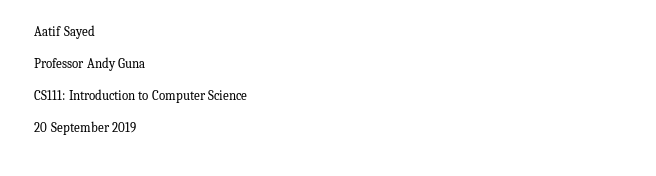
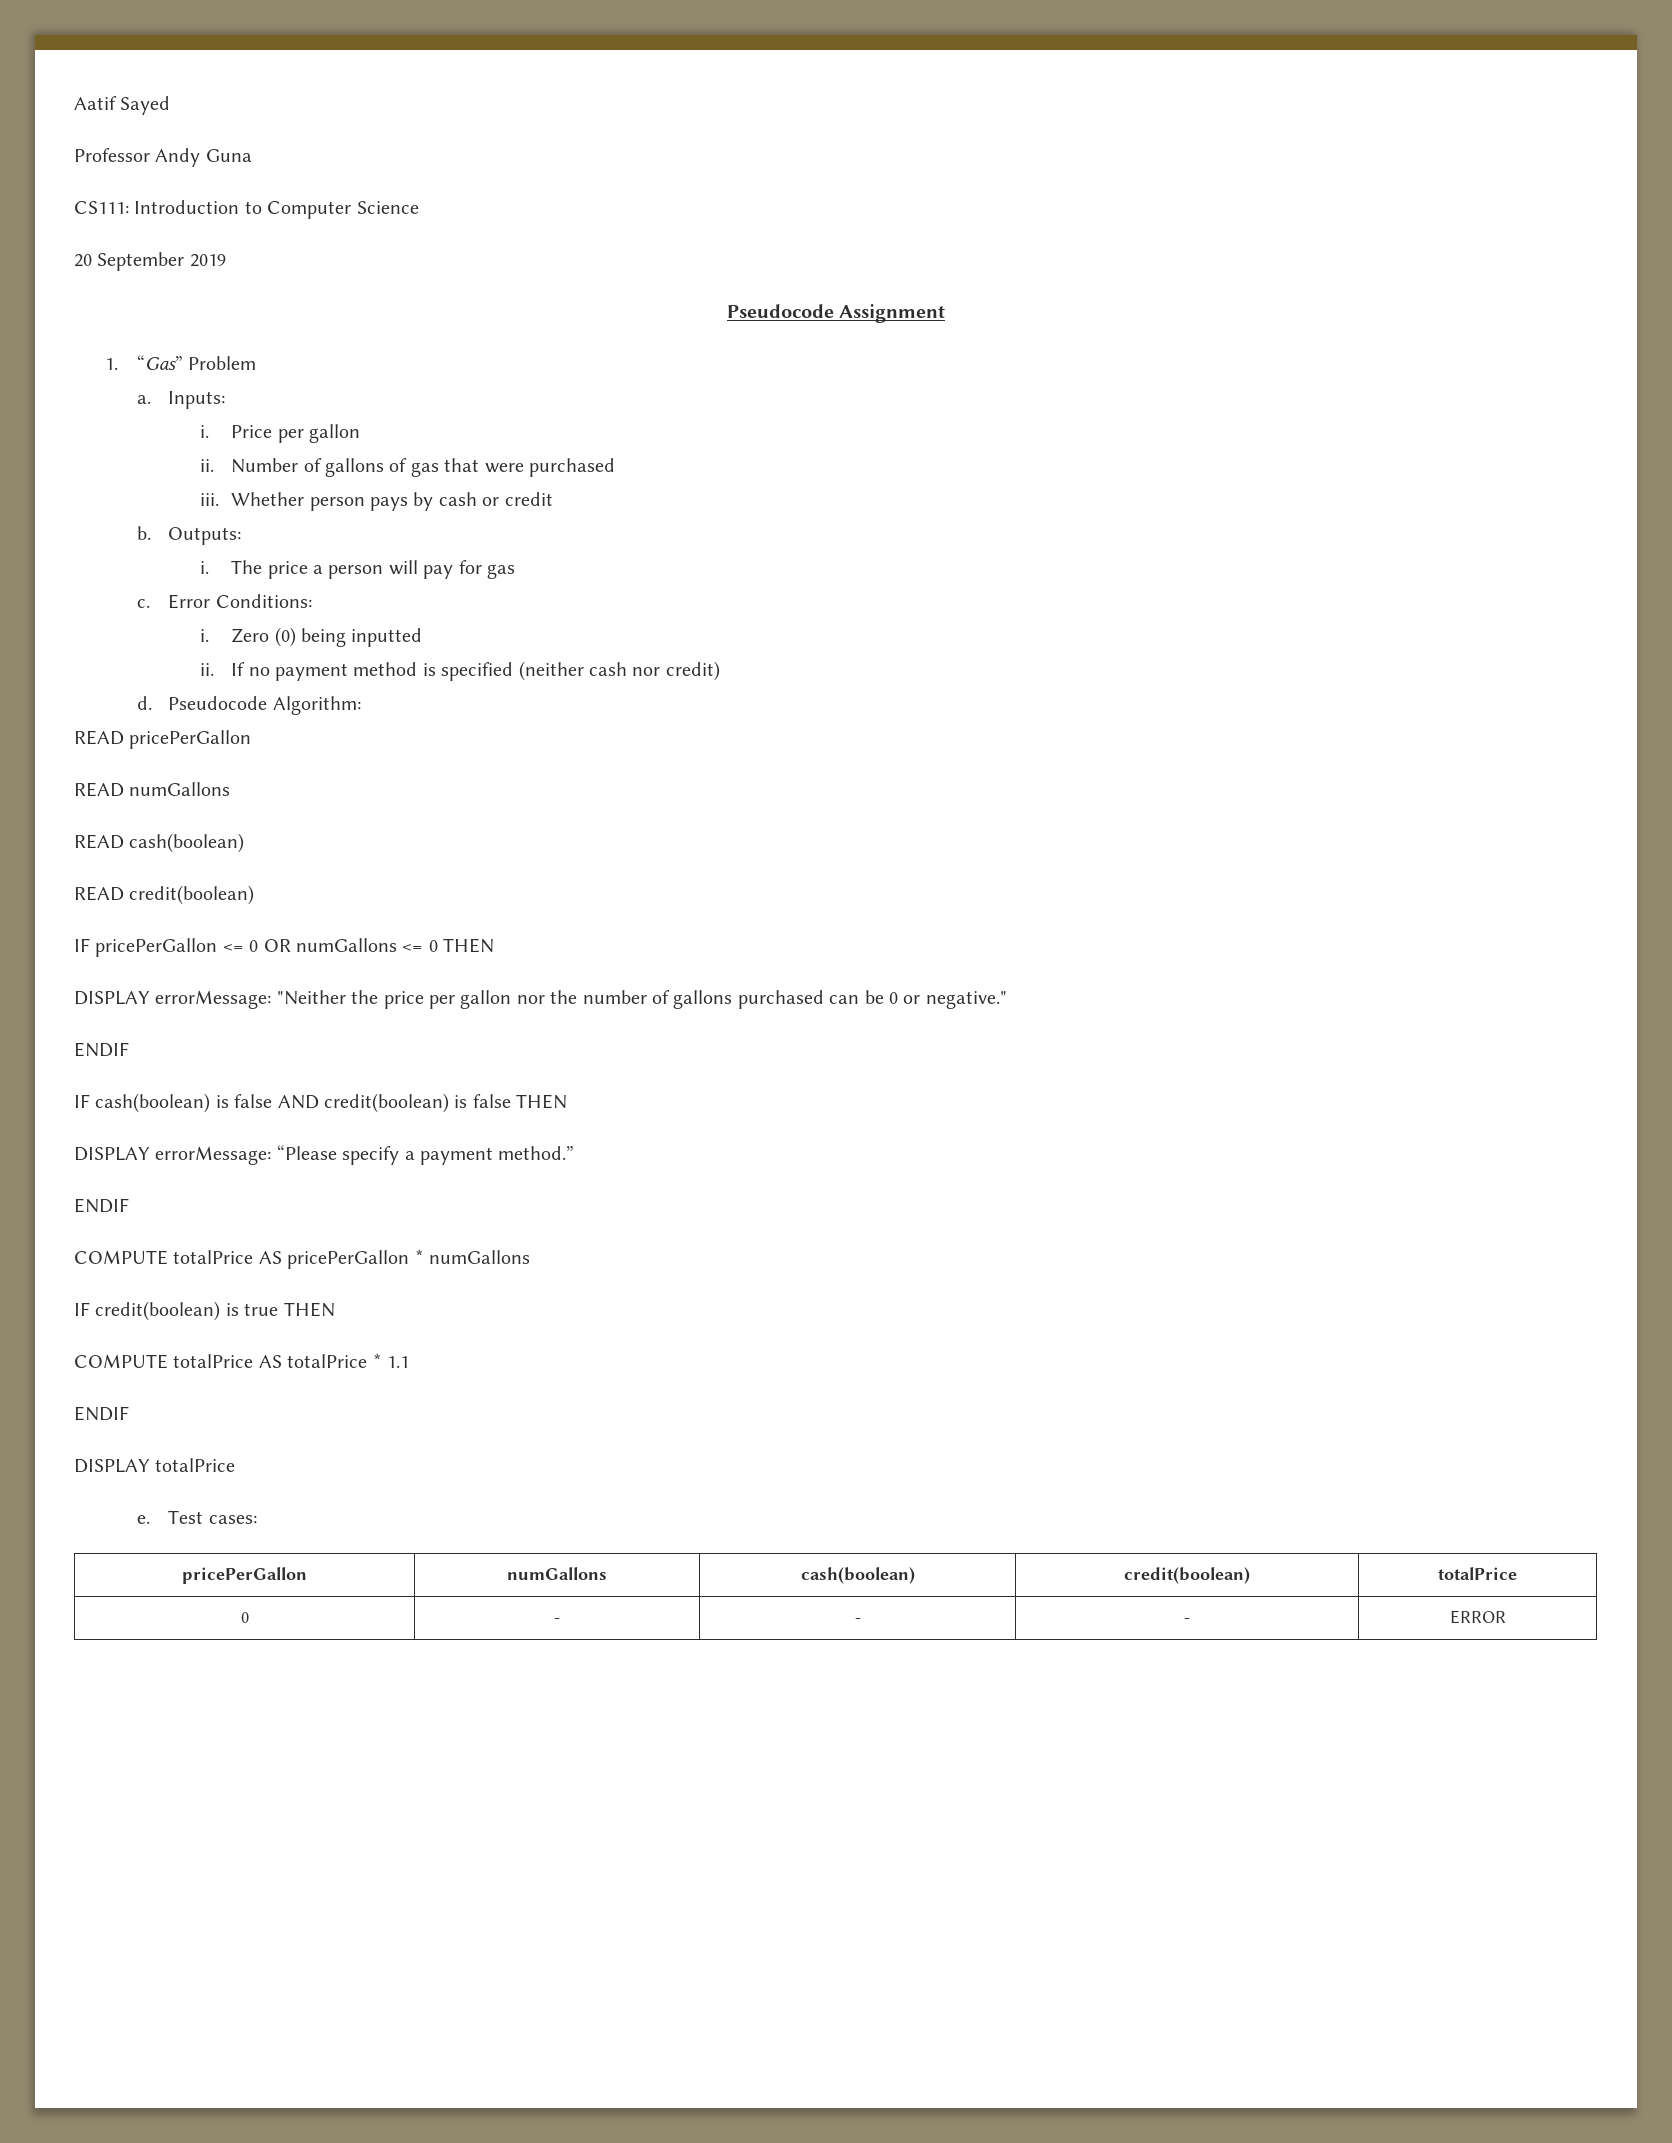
(137, 127) none -> [726,304,946,323] [105,355,257,370] [136,391,226,409] [199,424,360,443] [199,458,615,477] [199,492,553,511] [136,526,242,545] [199,560,515,579] [136,594,312,609] [199,627,423,647] [199,661,720,681] [136,696,361,715] [74,730,252,749] [74,782,231,797] [74,833,245,853] [74,885,255,905] [74,938,495,957] [74,990,1007,1009] [74,1042,129,1057] [74,1093,568,1113] [74,1145,575,1165] [74,1198,129,1213] [74,1249,530,1269] [74,1301,335,1321] [74,1353,409,1369] [74,1406,129,1421] [74,1458,236,1473] [136,1510,257,1524] [182,1567,307,1584] [507,1567,607,1580] [800,1567,915,1584] [1124,1567,1250,1584] [1438,1567,1517,1580] [240,1612,249,1623] [554,1618,560,1623] [854,1618,861,1623] [1184,1618,1190,1623] [1449,1610,1506,1624] // Pseudocode Assignment // 1. “Gas” Problem // a. Inputs: // i. Price per gallon // ii. Number of gallons of gas that were purchased // iii. Whether person pays by cash or credit // b. Outputs: // i. The price a person will pay for gas // c. Error Conditions: // i. Zero (0) being inputted // ii. If no payment method is specified (neither cash nor credit) // d. Pseudocode Algorithm: // READ pricePerGallon // READ numGallons // READ cash(boolean) // READ credit(boolean) // IF pricePerGallon <= 0 OR numGallons <= 0 THEN // DISPLAY errorMessage: "Neither the price per gallon nor the number of gallons purchased can be 0 or negative." // ENDIF // IF cash(boolean) is false AND credit(boolean) is false THEN // DISPLAY errorMessage: “Please specify a payment method.” // ENDIF // COMPUTE totalPrice AS pricePerGallon * numGallons // IF credit(boolean) is true THEN // COMPUTE totalPrice AS totalPrice * 1.1 // ENDIF // DISPLAY totalPrice // e. Test cases: // pricePerGallon | numGallons | cash(boolean) | credit(boolean) | totalPrice // 0 | - | - | - | ERROR

